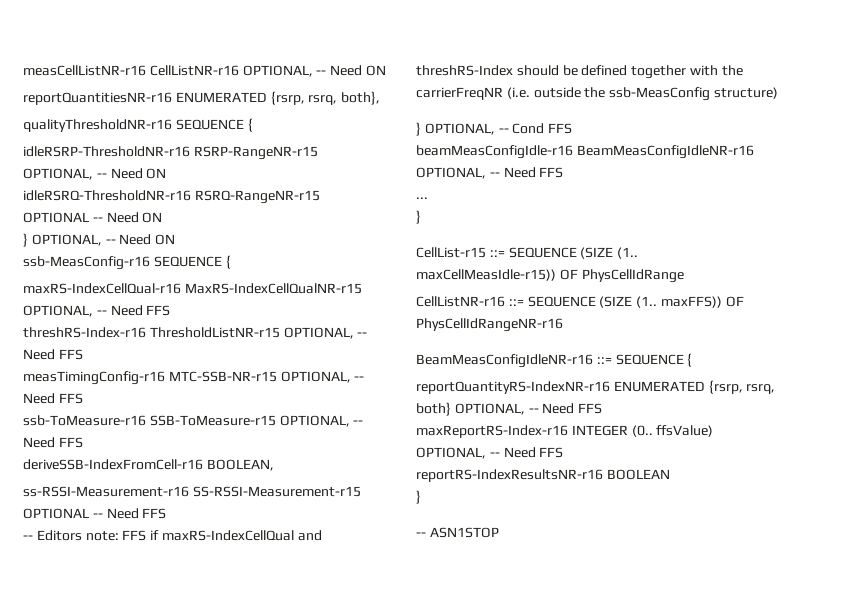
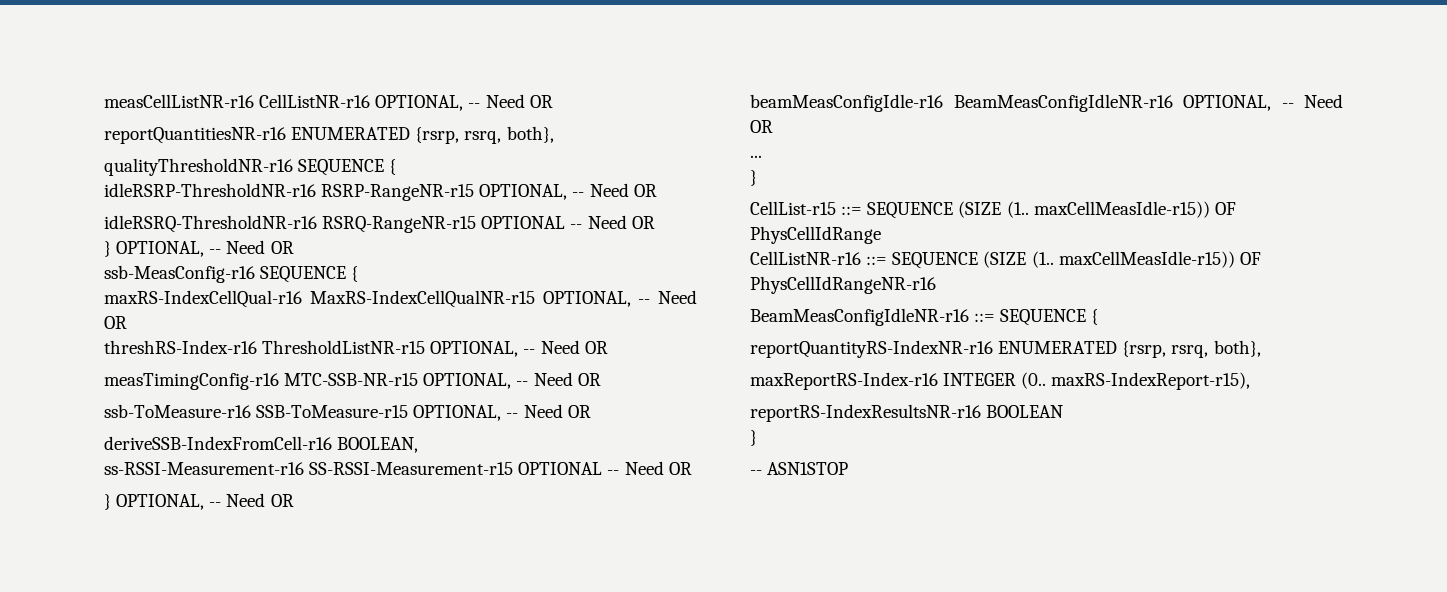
[365,65,386,76] ON -> [529,95,553,108] OR
[146,168,167,179] ON -> [633,184,657,197] OR
[142,212,163,223] [23,233,176,247] ON // } OPTIONAL, -- Need ON -> [631,216,655,229] [104,240,294,257] OR // } OPTIONAL, -- Need OR
[146,305,171,316] FFS -> [104,316,127,329] OR
[58,349,83,360] FFS -> [584,341,608,354] OR
[58,393,83,404] FFS -> [577,373,601,386] OR
[58,437,83,448] FFS -> [567,405,591,418] OR
[142,508,167,519] [23,530,322,541] [416,65,743,79] [416,87,778,101] [416,122,573,136] FFS // -- Editors note: FFS if maxRS-IndexCellQual and threshRS-Index should be defined together with the carrierFreqNR (i.e. outside the ssb-MeasConfig structure) // } OPTIONAL, -- Cond FFS -> [668,462,692,475] [104,493,294,510] OR // } OPTIONAL, -- Need OR
[539,167,564,178] FFS -> [750,120,773,133] OR
[660,296,722,308] maxFFS)) -> [1058,251,1235,268] maxCellMeasIdle-r15))
[416,402,603,416] [416,425,714,438] [416,447,564,459] both} OPTIONAL, -- Need FFS // maxReportRS-Index-r16 INTEGER (0.. ffsValue) OPTIONAL, -- Need FFS -> [1213,340,1261,357] [750,372,1251,390] both}, // maxReportRS-Index-r16 INTEGER (0.. maxRS-IndexReport-r15),

